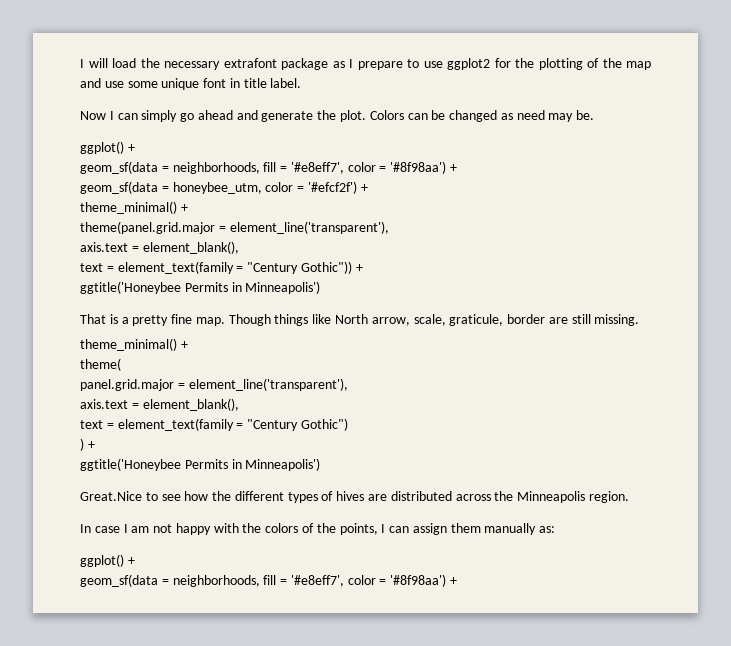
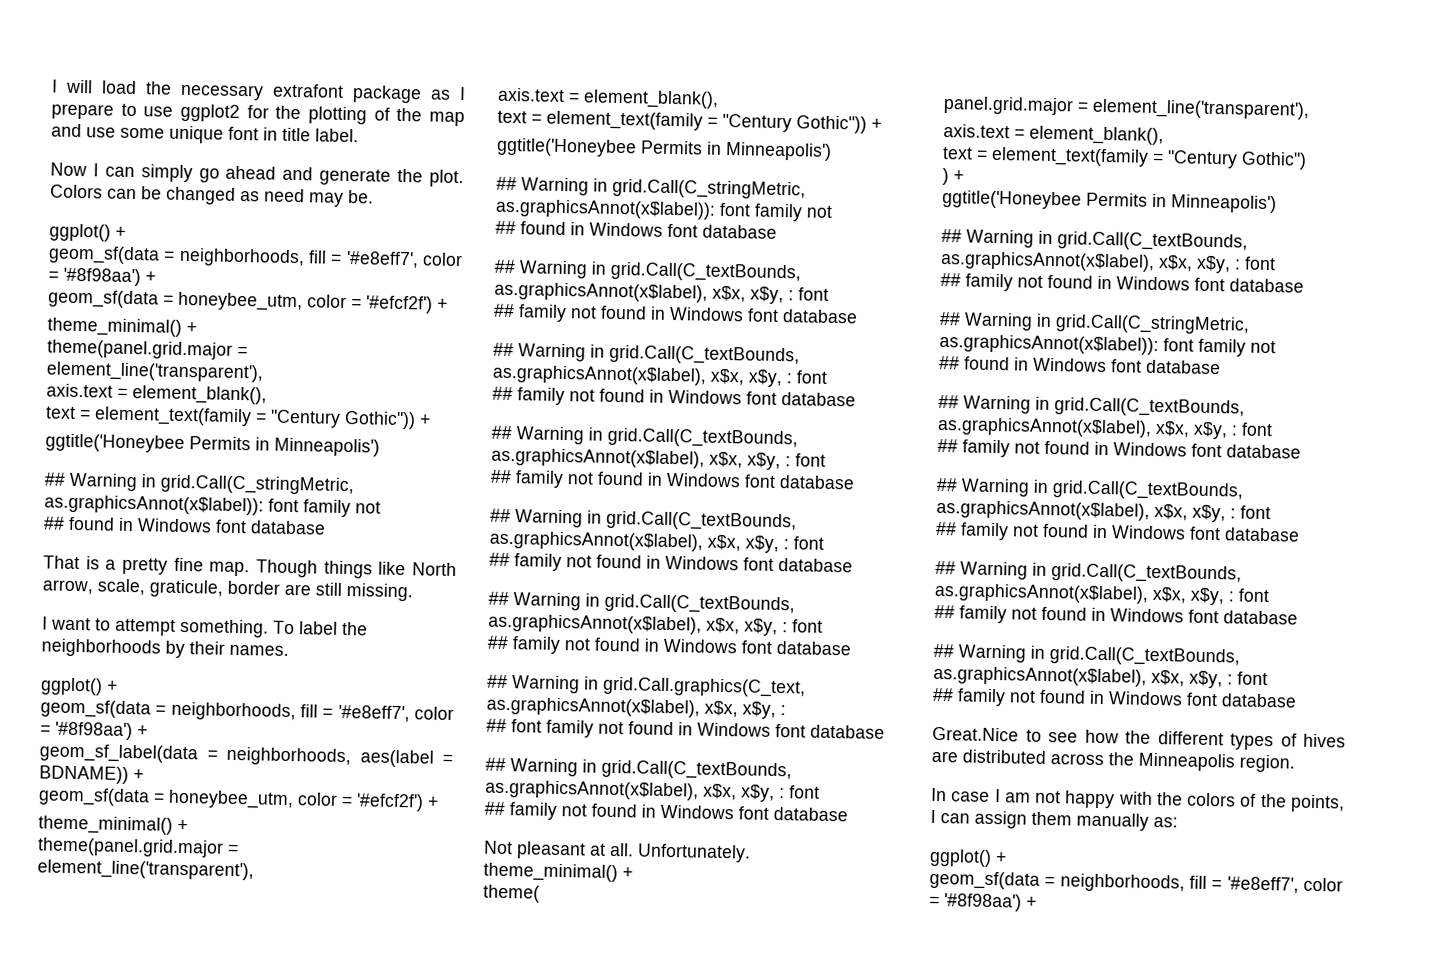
(321, 287) none -> [44,472,354,496] [44,494,381,518] [43,516,326,535] // ## Warning in grid.Call(C_stringMetric, as.graphicsAnnot(x$label)): font family not // ## found in Windows font database
(640, 320) none -> [42,616,368,638] [41,638,289,659] [40,677,118,696] [40,699,454,723] [40,721,148,741] [39,743,453,768] [39,765,144,785] [38,787,439,812] [38,815,188,835] [37,837,239,858] [37,859,254,881] [497,87,719,109] [497,110,882,134] [496,137,832,161] [496,176,806,200] [495,198,833,222] [495,220,777,239] [494,259,801,283] [494,281,829,305] [493,303,858,324] [493,342,800,366] [492,364,828,388] [492,386,856,407] [491,425,798,449] [491,447,826,471] [490,469,855,490] [490,508,797,532] [489,530,824,554] [489,552,853,573] [488,591,795,615] [488,613,823,636] [487,635,851,656] [487,674,806,698] [486,696,786,719] [486,718,885,739] [485,757,792,781] [485,779,820,802] [484,801,848,822] [484,840,751,863] // I want to attempt something. To label the neighborhoods by their names. // ggplot() + // geom_sf(data = neighborhoods, fill = '#e8eff7', color = '#8f98aa') + // geom_sf_label(data = neighborhoods, aes(label = BDNAME)) + // geom_sf(data = honeybee_utm, color = '#efcf2f') + // theme_minimal() + // theme(panel.grid.major = element_line('transparent'), // axis.text = element_blank(), // text = element_text(family = "Century Gothic")) + // ggtitle('Honeybee Permits in Minneapolis') // ## Warning in grid.Call(C_stringMetric, as.graphicsAnnot(x$label)): font family not // ## found in Windows font database // ## Warning in grid.Call(C_textBounds, as.graphicsAnnot(x$label), x$x, x$y, : font // ## family not found in Windows font database // ## Warning in grid.Call(C_textBounds, as.graphicsAnnot(x$label), x$x, x$y, : font // ## family not found in Windows font database // ## Warning in grid.Call(C_textBounds, as.graphicsAnnot(x$label), x$x, x$y, : font // ## family not found in Windows font database // ## Warning in grid.Call(C_textBounds, as.graphicsAnnot(x$label), x$x, x$y, : font // ## family not found in Windows font database // ## Warning in grid.Call(C_textBounds, as.graphicsAnnot(x$label), x$x, x$y, : font // ## family not found in Windows font database // ## Warning in grid.Call.graphics(C_text, as.graphicsAnnot(x$label), x$x, x$y, : // ## font family not found in Windows font database // ## Warning in grid.Call(C_textBounds, as.graphicsAnnot(x$label), x$x, x$y, : font // ## family not found in Windows font database // Not pleasant at all. Unfortunately.
(321, 464) none -> [941,228,1248,252] [940,250,1276,274] [940,272,1304,293] [939,311,1250,335] [939,333,1276,357] [939,355,1221,375] [938,394,1245,418] [937,416,1273,440] [937,438,1301,459] [936,477,1243,501] [936,499,1271,523] [935,521,1300,542] [935,560,1242,584] [934,582,1270,606] [934,604,1298,625] [933,643,1240,667] [933,665,1268,689] [932,687,1297,708] // ## Warning in grid.Call(C_textBounds, as.graphicsAnnot(x$label), x$x, x$y, : font // ## family not found in Windows font database // ## Warning in grid.Call(C_stringMetric, as.graphicsAnnot(x$label)): font family not // ## found in Windows font database // ## Warning in grid.Call(C_textBounds, as.graphicsAnnot(x$label), x$x, x$y, : font // ## family not found in Windows font database // ## Warning in grid.Call(C_textBounds, as.graphicsAnnot(x$label), x$x, x$y, : font // ## family not found in Windows font database // ## Warning in grid.Call(C_textBounds, as.graphicsAnnot(x$label), x$x, x$y, : font // ## family not found in Windows font database // ## Warning in grid.Call(C_textBounds, as.graphicsAnnot(x$label), x$x, x$y, : font // ## family not found in Windows font database

